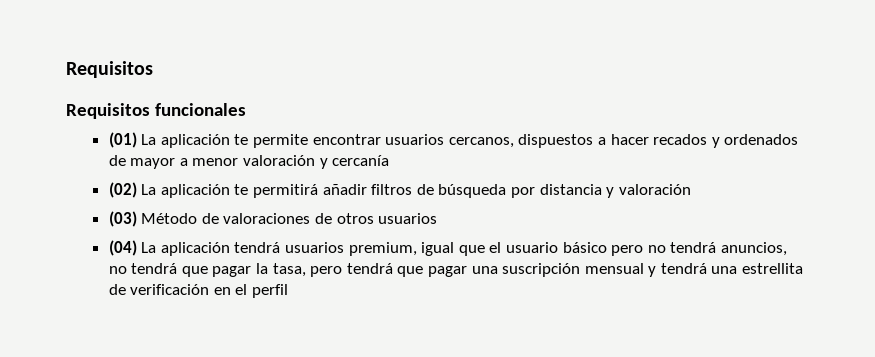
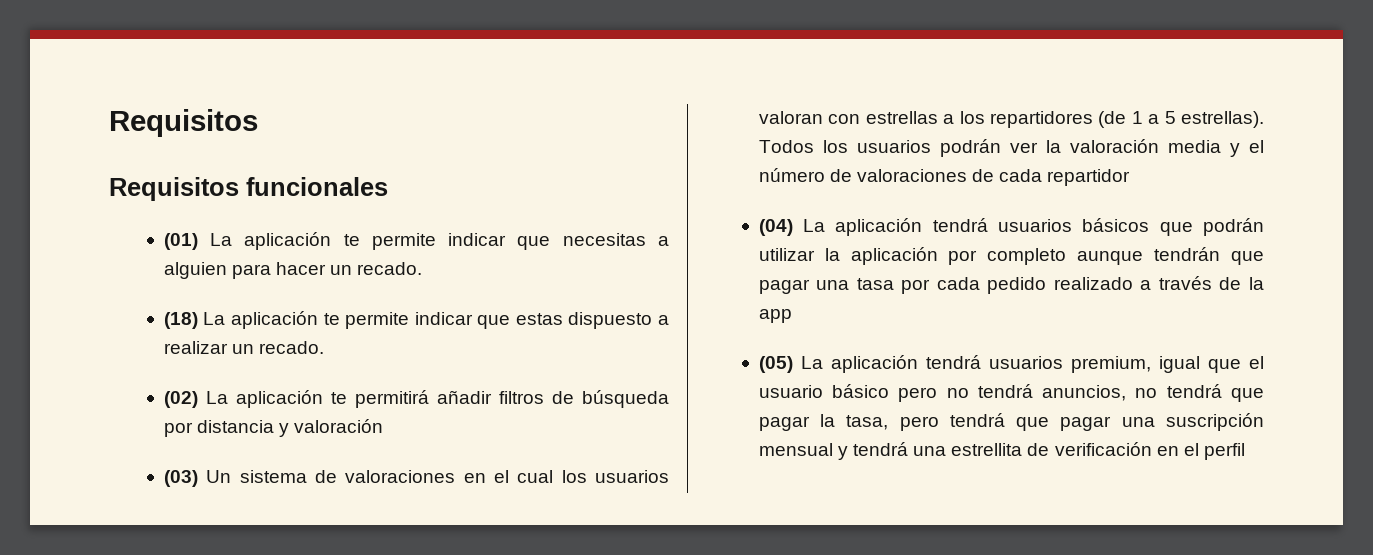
[312,134,799,148] [108,155,390,169] encontrar usuarios cercanos, dispuestos a hacer recados y ordenados de mayor a menor valoración y cercanía -> [448,233,669,250] [163,262,423,279] [163,311,669,329] [163,341,325,354] indicar que necesitas a alguien para hacer un recado. // (18) La aplicación te permite indicar que estas dispuesto a realizar un recado.
[141,213,198,224] Método -> [206,470,670,483] [758,111,1264,128] [758,139,1264,157] [758,168,825,182] Un sistema de valoraciones en el cual los usuarios valoran con estrellas a los repartidores (de 1 a 5 estrellas). Todos los usuarios podrán ver la valoración media y el número
[336,213,438,224] otros usuarios -> [999,169,1131,186] cada repartidor
(344, 247) none -> [1082,218,1264,236] [758,247,1264,265] [758,276,1264,294] [758,309,792,323] [758,355,1063,373] básicos que podrán utilizar la aplicación por completo aunque tendrán que pagar una tasa por cada pedido realizado a través de la app // (05) La aplicación tendrá usuarios

